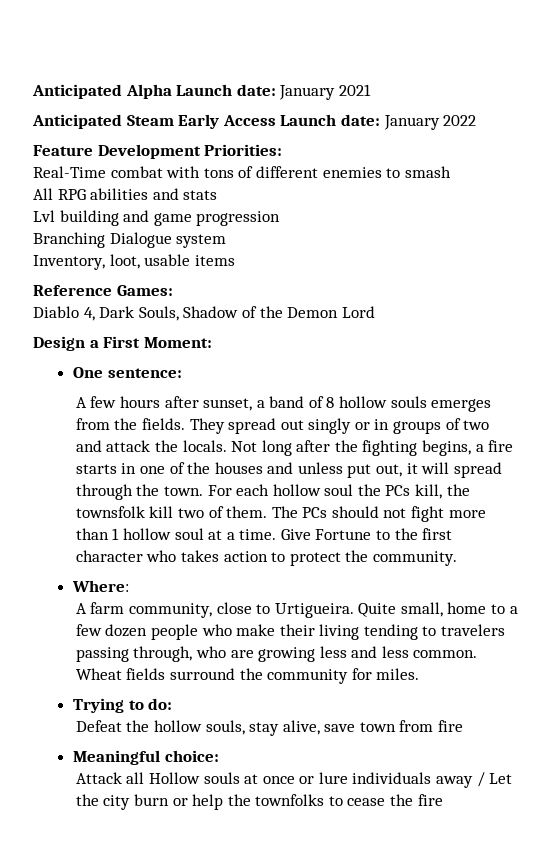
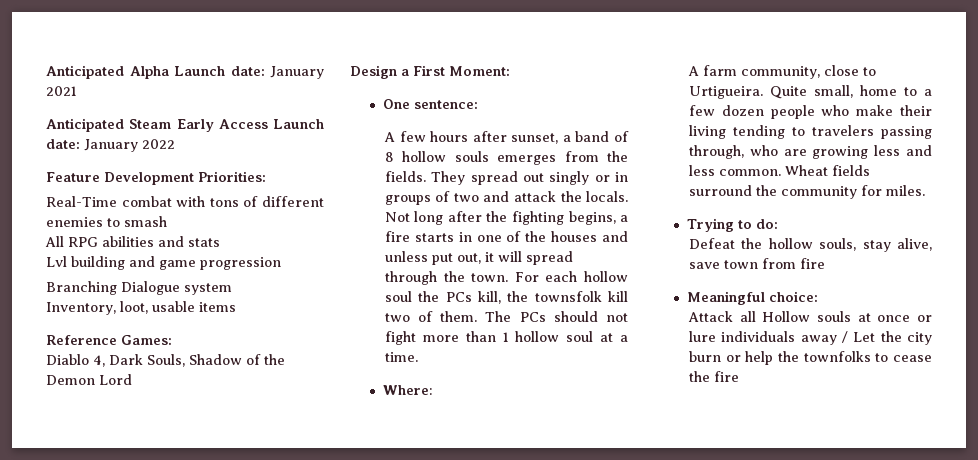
[280,528,453,540] [75,550,457,566] Give Fortune to the first character who takes action to protect the community. -> (418, 357) none

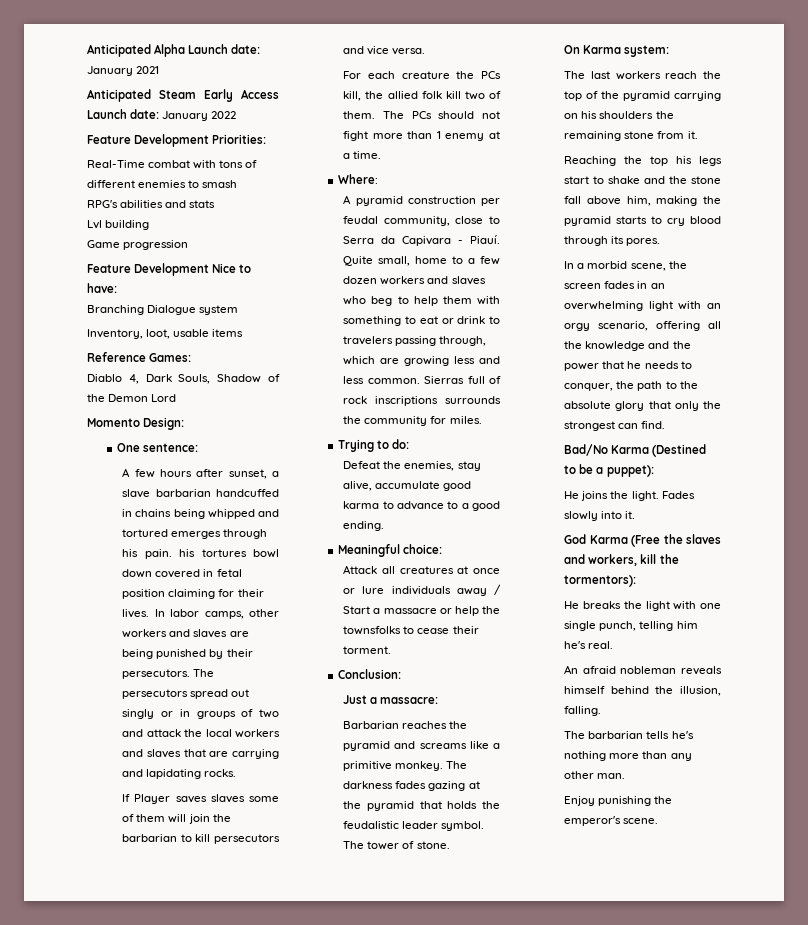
[45,236,98,247] All RPG -> [87,200,118,208] RPG's
[129,256,196,270] and game -> [87,240,120,248] // Game
(281, 263) none -> [87,263,252,276] [87,283,117,293] // Feature Development Nice to have:
[350,65,510,79] Design a First Moment: -> [87,417,185,430] Momento Design:
[575,131,629,142] [384,151,628,165] [384,171,466,185] band of 8 hollow souls emerges from the fields. They -> [122,489,279,498] [122,509,279,519] [122,529,268,539] [122,549,279,559] [122,569,242,578] [122,589,264,599] [122,609,279,619] [122,629,249,638] [122,649,253,659] [122,669,215,679] [122,689,189,699] slave barbarian handcuffed in chains being whipped and tortured emerges through his pain. his tortures bowl down covered in fetal position claiming for their lives. In labor camps, other workers and slaves are being punished by their persecutors. The persecutors
[586,191,628,202] [384,211,628,225] [384,231,628,242] [384,251,573,265] [384,271,628,285] [384,291,412,302] locals. Not long after the fighting begins, a fire starts in one of the houses and unless put out, it will spread through the town. For each hollow soul -> [205,729,280,738] [122,749,279,759] [122,769,237,779] [122,794,279,804] [122,814,231,824] [122,834,280,844] [343,46,426,55] [343,71,450,79] local workers and slaves that are carrying and lapidating rocks. // If Player saves slaves some of them will join the barbarian to kill persecutors and vice versa. // For each creature
[534,291,602,302] townsfolk -> [387,91,442,99] allied folk
[515,331,594,342] hollow soul -> [445,133,485,141] enemy
[702,65,876,79] [688,86,763,99] farm community, close to Urtigueira. -> [355,196,500,206] [343,216,500,226] [343,235,500,246] pyramid construction per feudal community, close to Serra da Capivara - Piauí.
[770,105,932,119] [688,125,785,139] people who make their living tending -> [380,276,486,285] [343,296,500,306] [343,316,486,326] workers and slaves who beg to help them with something to eat or drink
[749,145,778,156] who -> [343,356,376,365] which
[784,165,870,176] [688,185,752,196] Wheat fields surround -> [424,376,501,384] [343,396,501,406] Sierras full of rock inscriptions surrounds
[768,238,932,252] [688,258,825,269] hollow souls, stay alive, save town from fire -> [404,461,481,471] [343,481,472,491] [343,501,500,511] [343,521,385,531] enemies, stay alive, accumulate good karma to advance to a good ending.
[762,311,851,322] Hollow souls -> [399,566,454,574] creatures
[853,331,932,345] [688,351,721,362] Let the city burn -> [343,606,437,614] Start a massacre
[803,351,871,362] townfolks -> [343,626,402,635] townsfolks
[688,371,739,382] the fire -> [452,626,479,634] [343,646,392,654] [338,669,402,679] [343,695,439,704] [343,721,468,729] [343,741,500,751] [343,761,468,771] [343,781,480,791] [343,801,500,811] [343,821,485,831] [343,841,450,850] [564,45,670,57] [564,71,721,80] [564,91,721,101] [564,111,674,119] [564,131,698,141] [564,156,722,166] [564,176,721,184] [564,196,721,206] [564,216,721,226] [564,236,661,246] [564,261,687,271] [564,281,665,289] [564,301,721,311] [564,321,721,331] [564,341,691,351] [564,361,692,371] [564,381,698,391] [564,401,721,411] [564,421,666,431] [564,444,707,457] [564,464,654,477] [564,491,695,501] [564,511,636,521] [564,534,721,547] [564,554,679,566] [564,575,637,587] [564,601,721,611] [564,621,698,631] [564,641,614,649] [564,665,722,675] [564,686,721,696] [564,706,602,716] [564,731,694,739] [564,751,692,761] [564,771,626,779] [564,796,673,806] [564,816,659,826] their torment. // Conclusion: // Just a massacre: // Barbarian reaches the pyramid and screams like a primitive monkey. The darkness fades gazing at the pyramid that holds the feudalistic leader symbol. The tower of stone. // On Karma system: // The last workers reach the top of the pyramid carrying on his shoulders the remaining stone from it. // Reaching the top his legs start to shake and the stone fall above him, making the pyramid starts to cry blood through its pores. // In a morbid scene, the screen fades in an overwhelming light with an orgy scenario, offering all the knowledge and the power that he needs to conquer, the path to the absolute glory that only the strongest can find. // Bad/No Karma (Destined to be a puppet): // He joins the light. Fades slowly into it. // God Karma (Free the slaves and workers, kill the tormentors): // He breaks the light with one single punch, telling him he's real. // An afraid nobleman reveals himself behind the illusion, falling. // The barbarian tells he's nothing more than any other man. // Enjoy punishing the emperor's scene.

